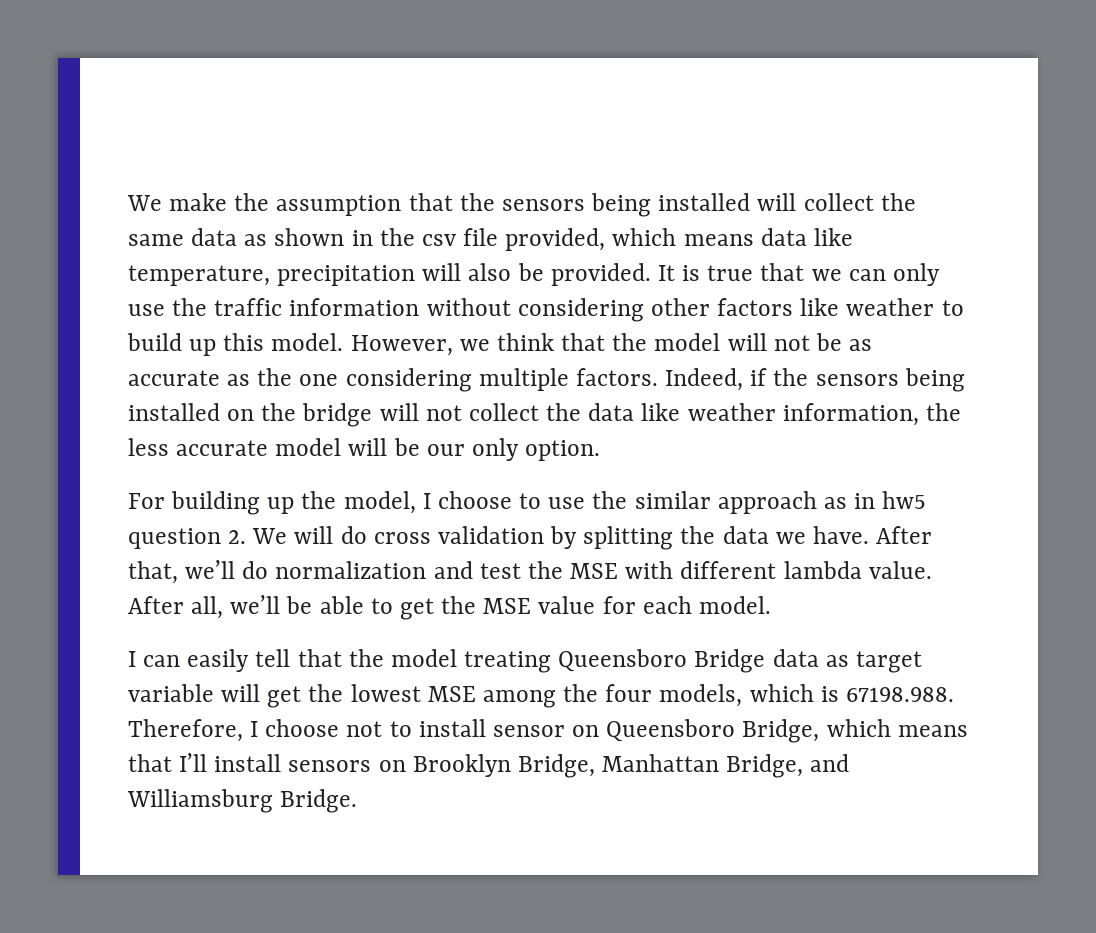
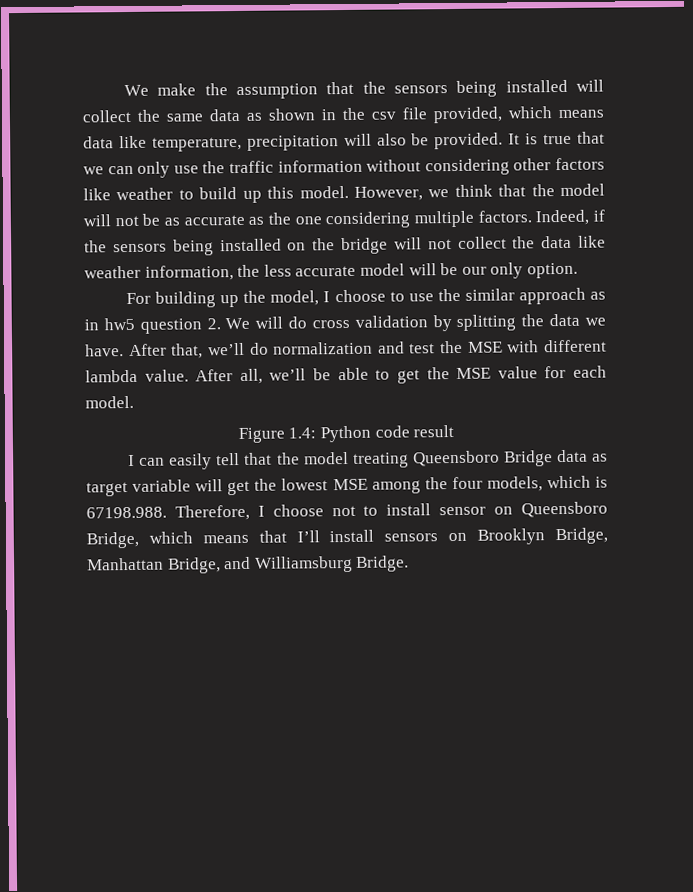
(771, 605) none -> [237,424,455,444] // Figure 1.4: Python code result

